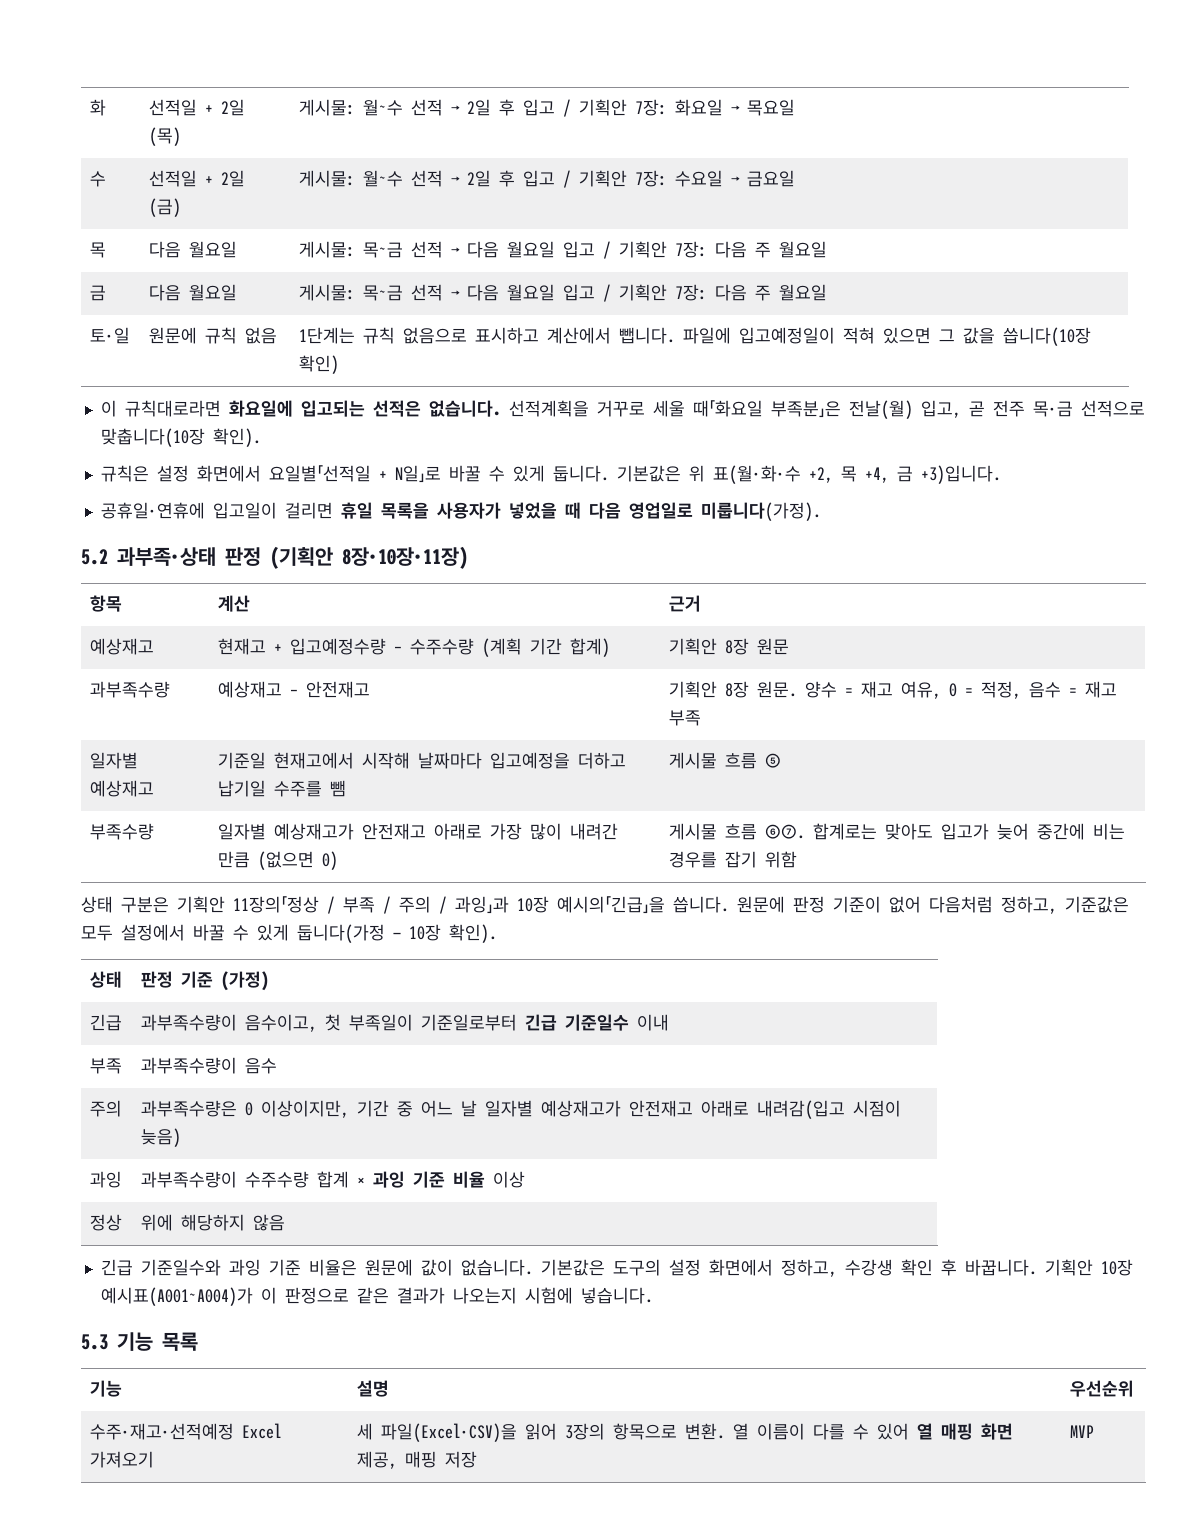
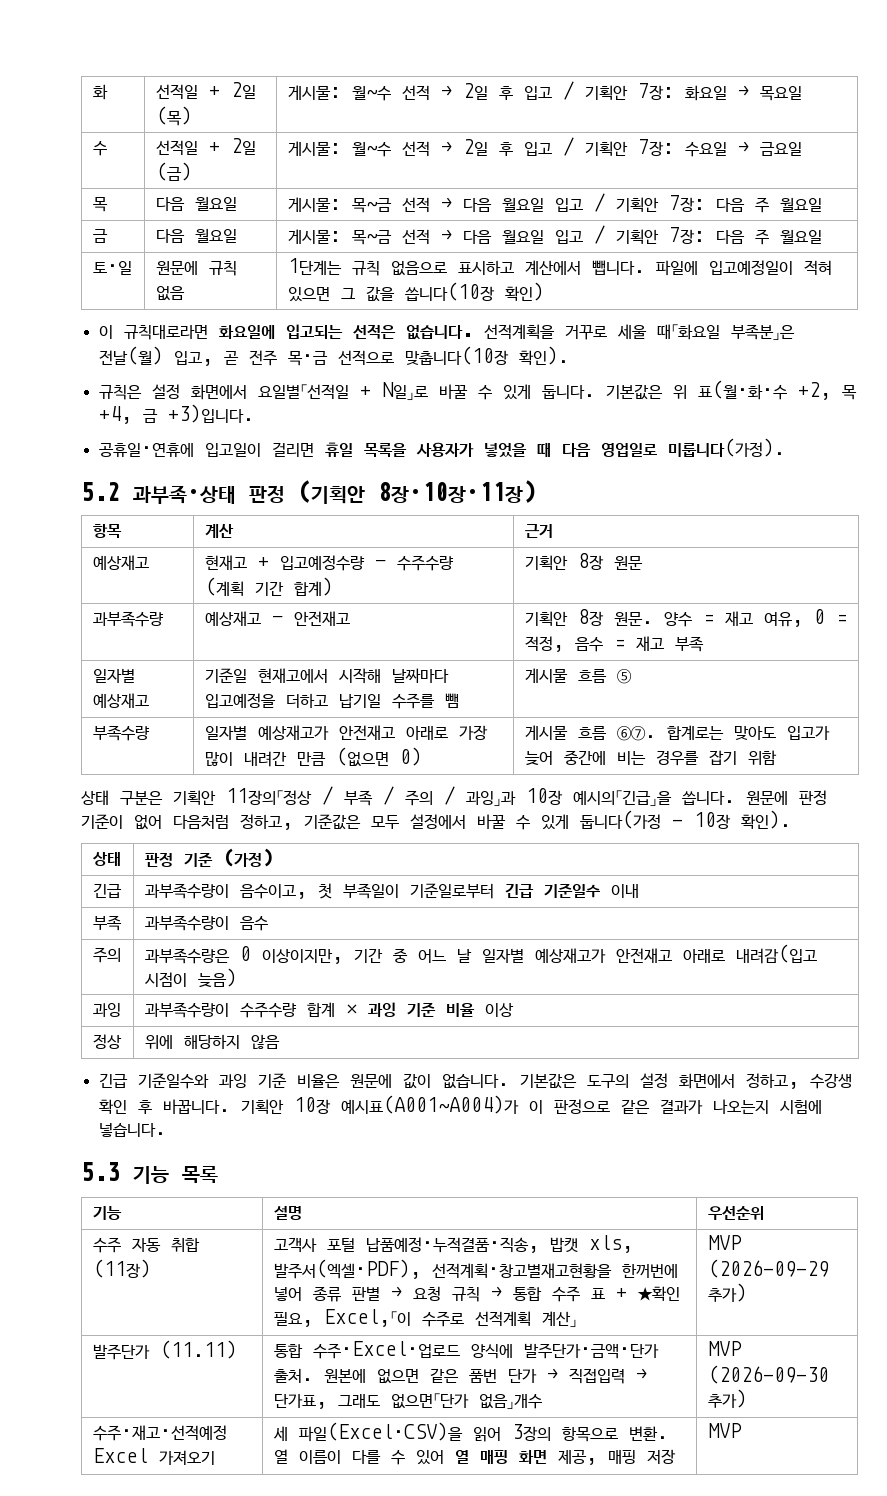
(1135, 1388) none -> [92,1237,200,1253] [92,1259,151,1278] [273,1235,633,1253] [273,1259,678,1279] [273,1286,680,1302] [273,1309,577,1328] [707,1235,742,1250] [707,1259,829,1278] [707,1283,747,1302] [92,1340,237,1360] [273,1341,659,1359] [273,1368,647,1384] [273,1393,542,1410] [707,1341,742,1356] [707,1365,829,1384] [707,1389,747,1408] // 수주 자동 취합 (11장) | 고객사 포털 납품예정·누적결품·직송, 밥캣 xls, 발주서(엑셀·PDF), 선적계획·창고별재고현황을 한꺼번에 넣어 종류 판별 → 요청 규칙 → 통합 수주 표 + ★확인 필요, Excel,「이 수주로 선적계획 계산」 | MVP (2026-09-29 추가) // 발주단가 (11.11) | 통합 수주·Excel·업로드 양식에 발주단가·금액·단가 출처. 원본에 없으면 같은 품번 단가 → 직접입력 → 단가표, 그래도 없으면「단가 없음」개수 | MVP (2026-09-30 추가)

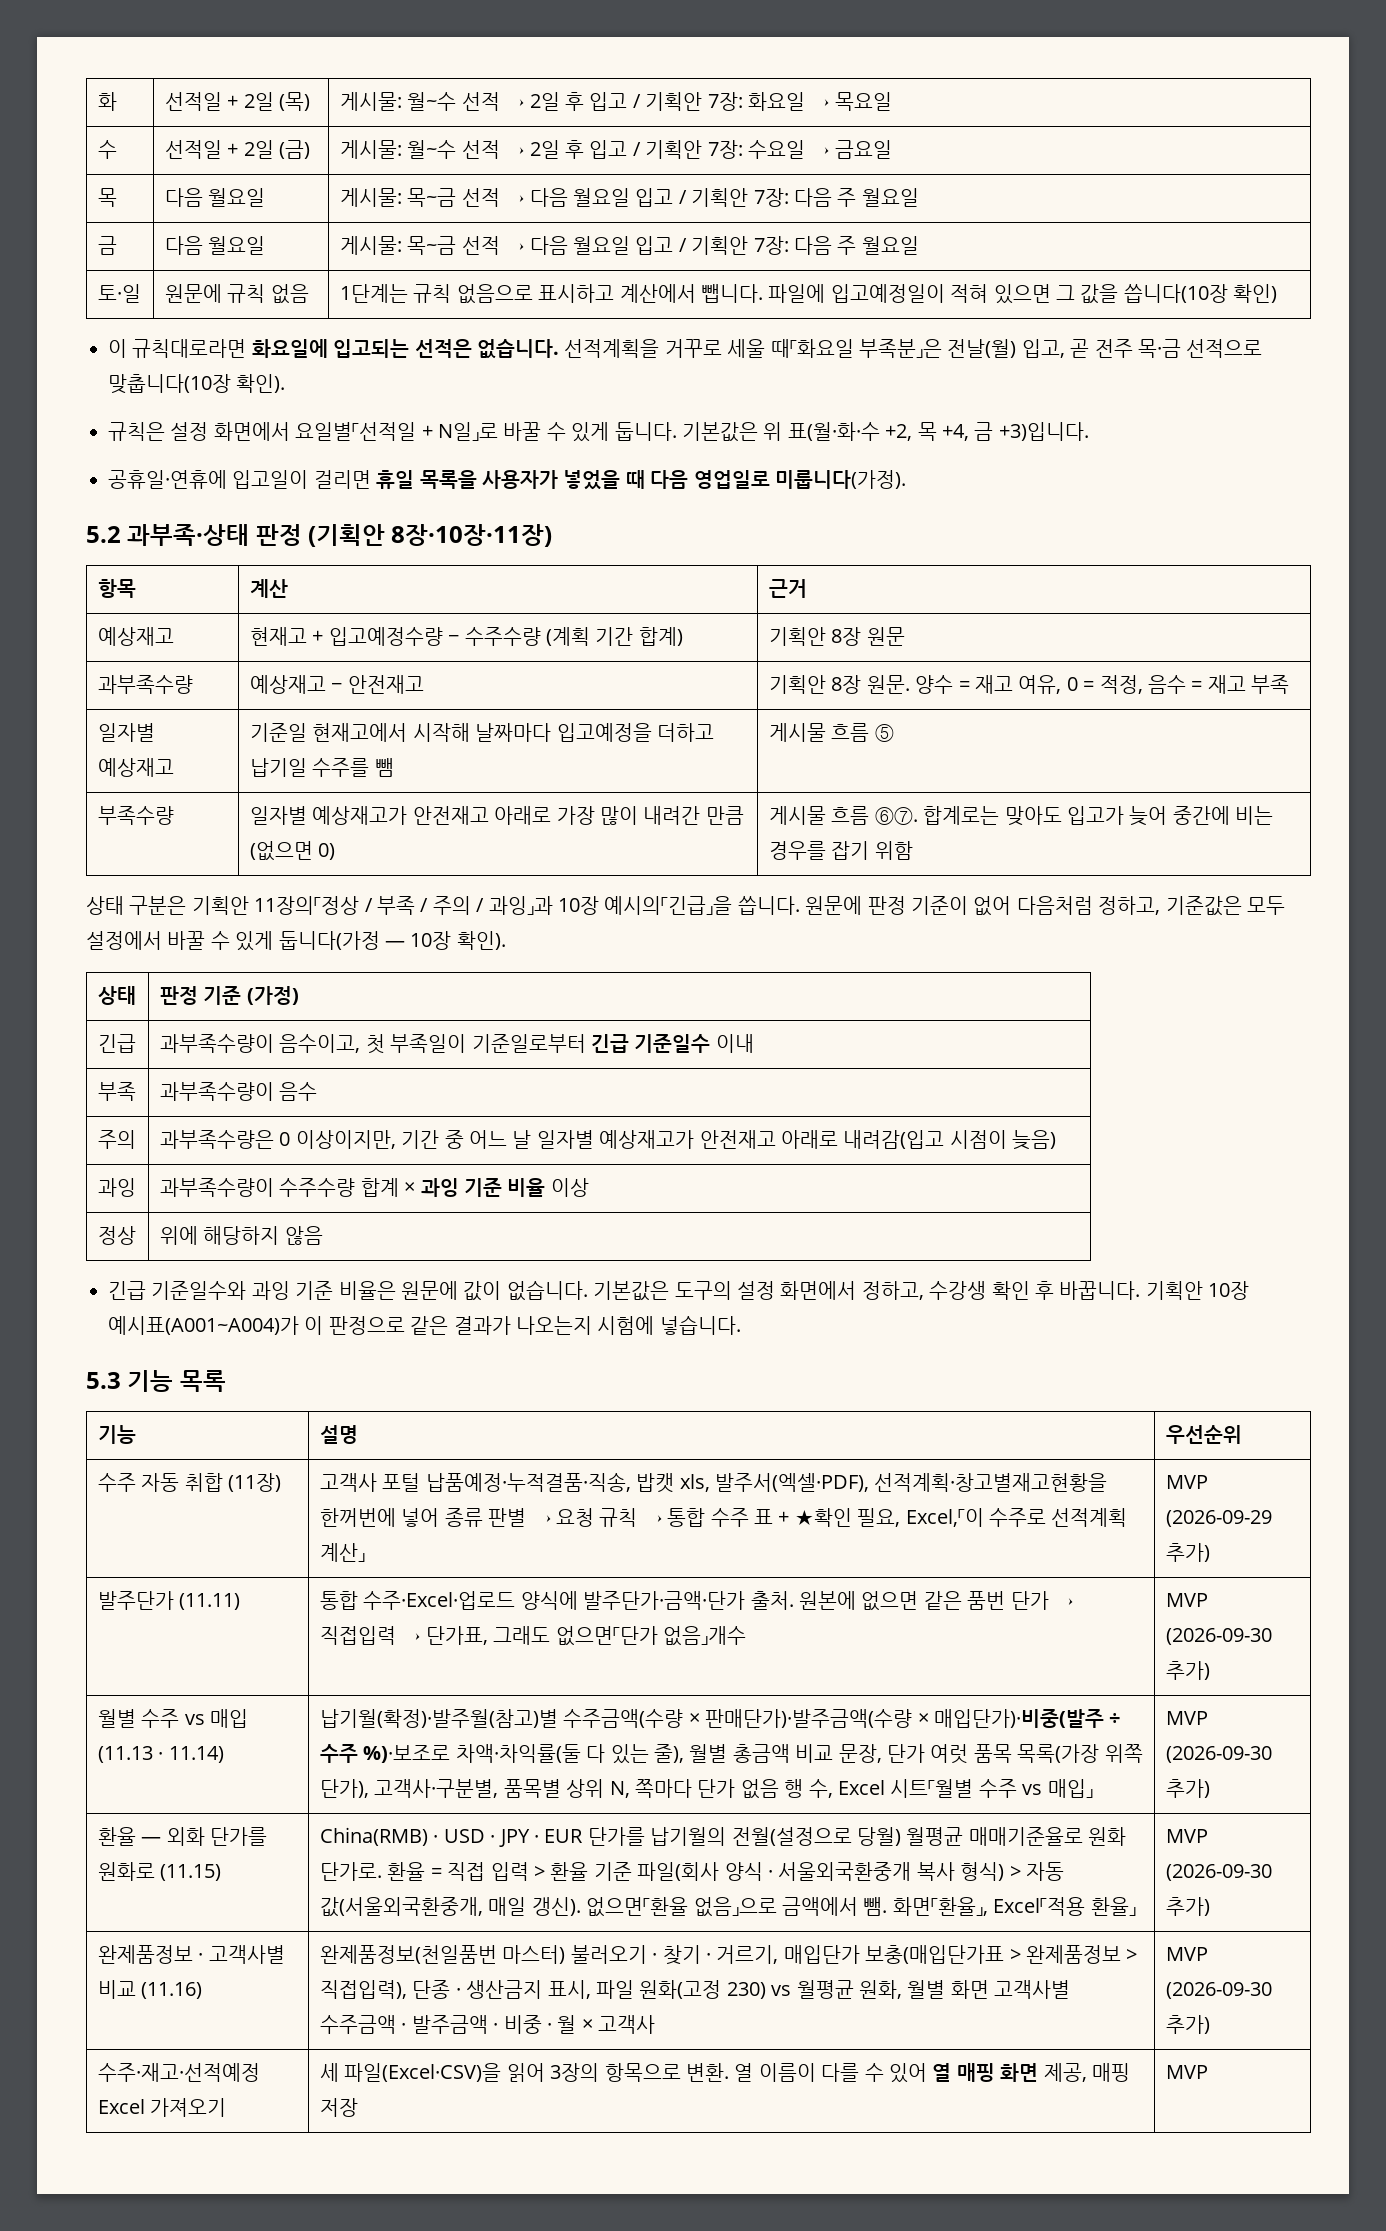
(747, 1398) none -> [97,1709,249,1728] [97,1746,224,1763] [319,1709,1121,1728] [319,1744,1143,1764] [319,1779,1093,1799] [1165,1711,1208,1725] [1165,1746,1272,1763] [1165,1779,1210,1798] [97,1827,268,1846] [97,1862,222,1881] [319,1827,1127,1847] [319,1862,1064,1881] [319,1897,1136,1917] [1165,1829,1208,1843] [1165,1864,1272,1881] [1165,1897,1210,1916] [97,1945,285,1964] [97,1980,203,1999] [319,1945,1138,1965] [319,1980,1071,1999] [319,2015,656,2034] [1165,1947,1208,1961] [1165,1982,1272,1999] [1165,2015,1210,2034] // 월별 수주 vs 매입 (11.13 · 11.14) | 납기월(확정)·발주월(참고)별 수주금액(수량 × 판매단가)·발주금액(수량 × 매입단가)·비중(발주 ÷ 수주 %)·보조로 차액·차익률(둘 다 있는 줄), 월별 총금액 비교 문장, 단가 여럿 품목 목록(가장 위쪽 단가), 고객사·구분별, 품목별 상위 N, 쪽마다 단가 없음 행 수, Excel 시트「월별 수주 vs 매입」 | MVP (2026-09-30 추가) // 환율 — 외화 단가를 원화로 (11.15) | China(RMB) · USD · JPY · EUR 단가를 납기월의 전월(설정으로 당월) 월평균 매매기준율로 원화 단가로. 환율 = 직접 입력 > 환율 기준 파일(회사 양식 · 서울외국환중개 복사 형식) > 자동 값(서울외국환중개, 매일 갱신). 없으면「환율 없음」으로 금액에서 뺌. 화면「환율」, Excel「적용 환율」 | MVP (2026-09-30 추가) // 완제품정보 · 고객사별 비교 (11.16) | 완제품정보(천일품번 마스터) 불러오기 · 찾기 · 거르기, 매입단가 보충(매입단가표 > 완제품정보 > 직접입력), 단종 · 생산금지 표시, 파일 원화(고정 230) vs 월평균 원화, 월별 화면 고객사별 수주금액 · 발주금액 · 비중 · 월 × 고객사 | MVP (2026-09-30 추가)

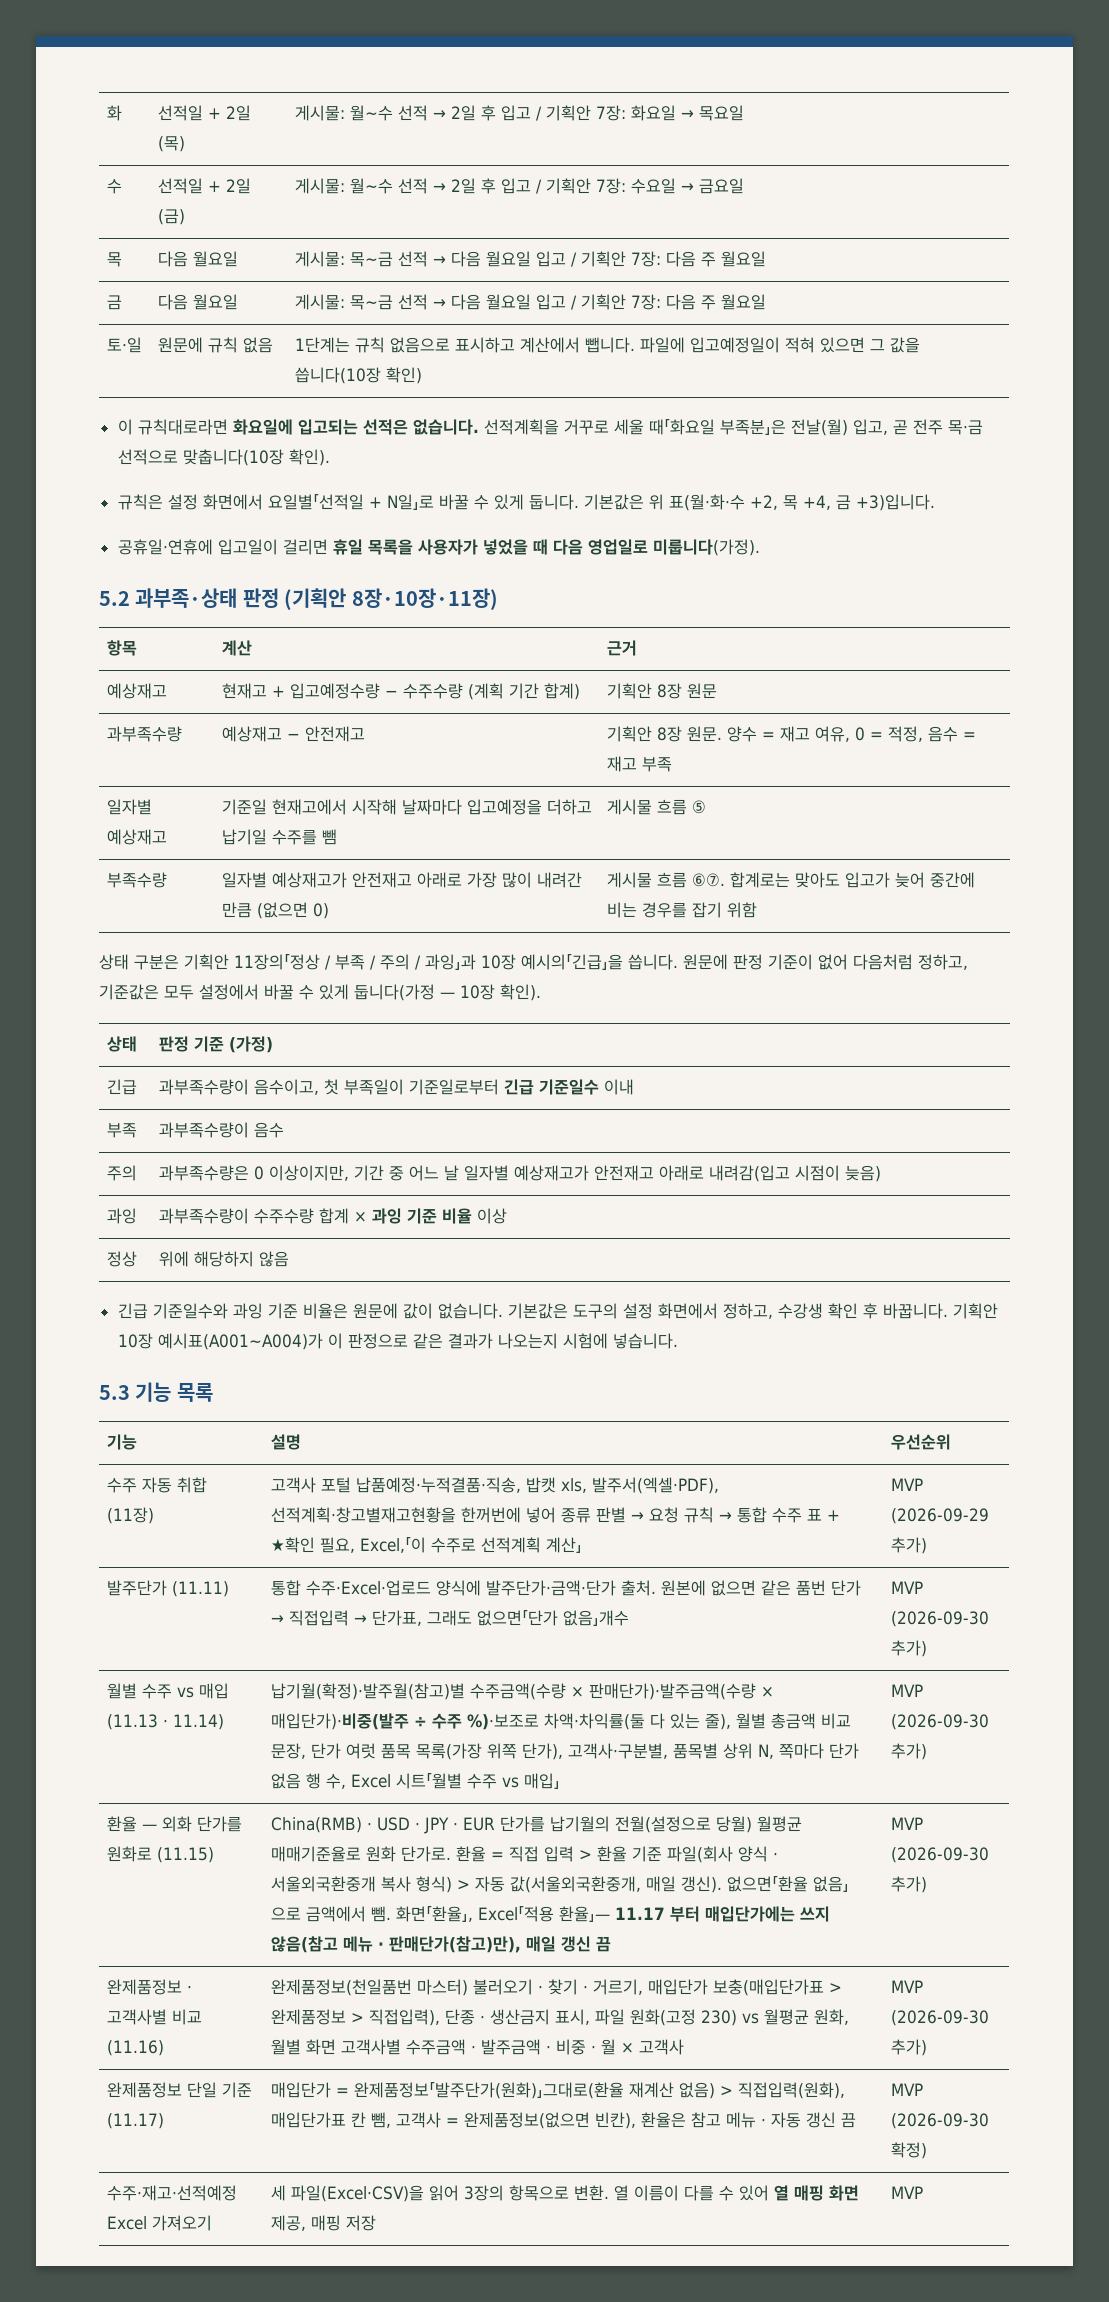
(1136, 1911) none -> [594,1906,830,1922] [270,1936,611,1953] — 11.17 부터 매입단가에는 쓰지 않음(참고 메뉴 · 판매단가(참고)만), 매일 갱신 끔
(1210, 2024) none -> [106,2082,252,2098] [106,2113,164,2129] [270,2082,845,2099] [270,2112,856,2129] [890,2083,923,2096] [890,2113,989,2129] [890,2142,927,2159] // 완제품정보 단일 기준 (11.17) | 매입단가 = 완제품정보「발주단가(원화)」그대로(환율 재계산 없음) > 직접입력(원화), 매입단가표 칸 뺌, 고객사 = 완제품정보(없으면 빈칸), 환율은 참고 메뉴 · 자동 갱신 끔 | MVP (2026-09-30 확정)

